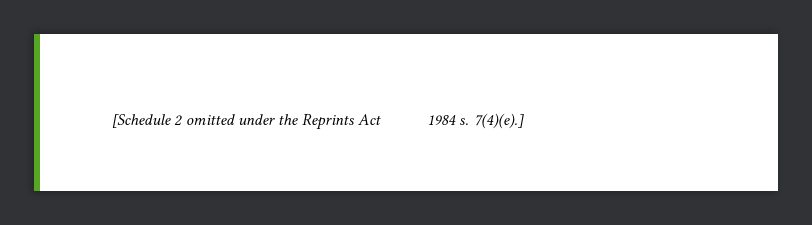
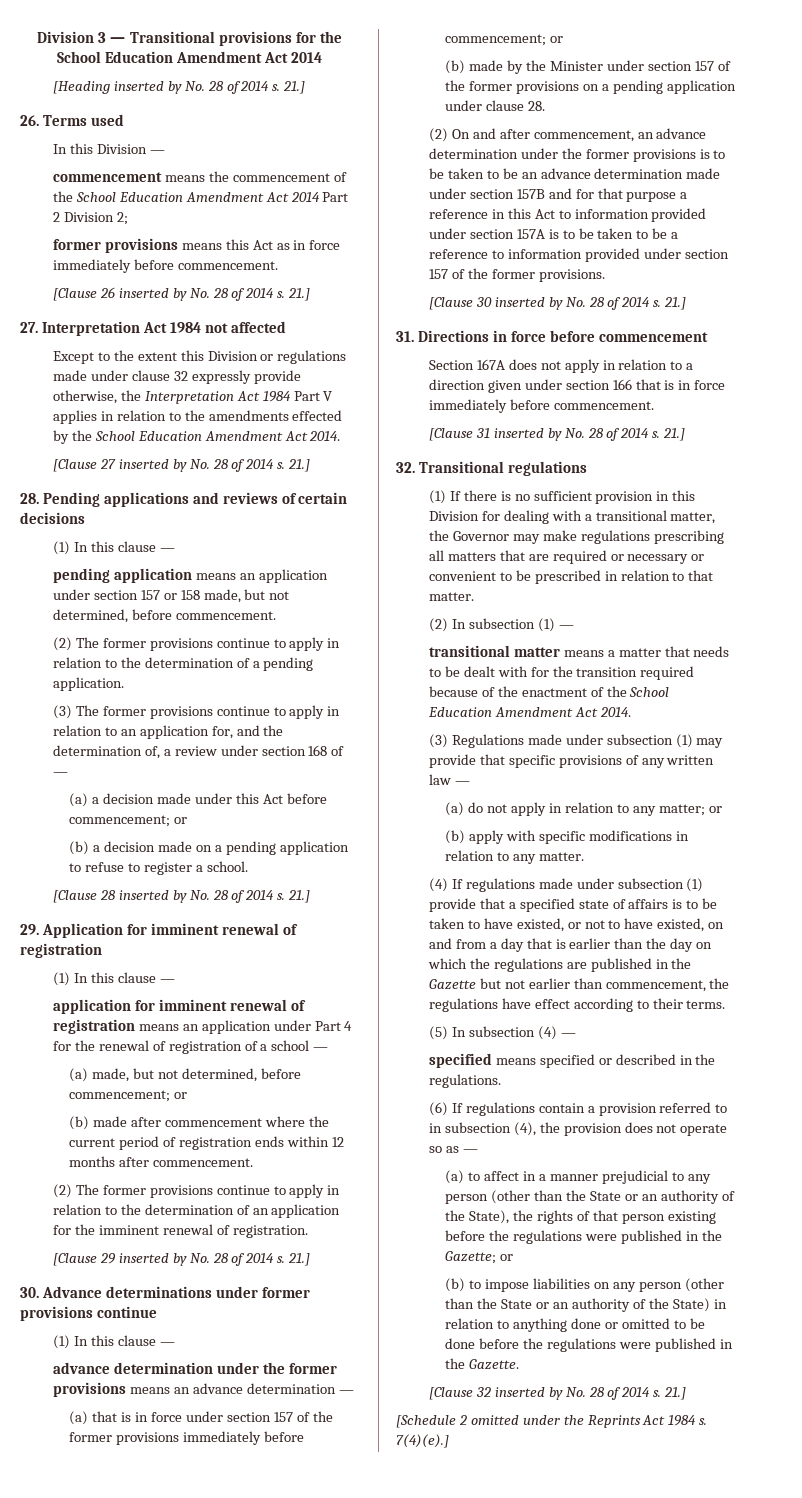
(112, 121) none -> [37,31,342,46] [56,51,323,63] [52,81,306,94] [20,114,124,126] [52,143,165,154] [52,171,347,182] [52,191,349,202] [52,212,128,225] [52,238,341,253] [52,259,278,273] [52,287,311,301] [20,321,286,336] [52,350,347,364] [52,370,301,384] [52,390,333,404] [52,410,343,424] [52,430,341,444] [52,459,311,472] [20,492,348,507] [20,512,85,524] [52,541,175,555] [52,568,328,583] [52,589,290,603] [52,609,276,623] [52,637,341,651] [52,657,314,671] [52,677,124,691] [52,705,341,719] [52,725,284,739] [52,745,345,759] [52,772,68,776] [69,793,327,807] [69,815,188,827] [69,841,349,855] [69,861,249,875] [52,890,311,903] [20,923,298,938] [20,943,102,958] [52,972,175,986] [52,999,306,1014] [52,1019,353,1034] [52,1040,329,1054] [69,1068,302,1082] [69,1090,188,1102] [69,1116,330,1130] [69,1136,344,1150] [69,1156,254,1167] [52,1184,341,1198] [52,1204,341,1218] [52,1224,308,1238] [52,1253,311,1266] [20,1286,310,1298] [20,1306,157,1321] [52,1335,175,1349] [52,1362,337,1374] [52,1382,354,1397] [69,1411,333,1425] [69,1431,305,1445] [445,34,564,46] [445,60,731,74] [445,80,736,94] [445,100,546,111] [428,128,707,142] [428,148,726,162] [428,168,721,179] [428,188,688,202] [428,208,707,222] [428,228,679,239] [428,248,729,262] [428,268,605,282] [428,297,687,310] [396,330,708,342] [428,359,694,373] [428,379,726,393] [428,399,654,413] [428,428,686,441] [396,461,587,476] [428,490,696,504] [428,510,716,524] [428,530,724,544] [428,550,705,564] [428,570,714,584] [428,592,474,601] [428,618,574,632] [428,645,730,657] [428,666,695,680] [428,686,670,697] [427,707,631,717] [428,734,724,748] [428,754,715,768] [428,774,470,785] [445,802,722,816] [445,830,690,844] [445,850,585,864] [428,878,704,892] [428,898,718,912] [428,918,725,932] [428,938,713,952] [427,958,692,972] [428,978,730,992] [428,998,726,1012] [428,1026,576,1040] [428,1053,716,1068] [428,1074,501,1088] [428,1102,728,1116] [428,1122,728,1136] [428,1146,478,1153] [445,1170,711,1184] [445,1190,735,1204] [445,1210,716,1224] [445,1230,722,1244] [445,1251,514,1264] [445,1278,724,1292] [445,1298,727,1312] [445,1318,705,1332] [445,1338,733,1352] [445,1358,520,1370] [428,1387,687,1400] Division 3 — Transitional provisions for the School Education Amendment Act 2014 // [Heading inserted by No. 28 of 2014 s. 21.] // 26. Terms used // In this Division — // commencement means the commencement of the School Education Amendment Act 2014 Part 2 Division 2; // former provisions means this Act as in force immediately before commencement. // [Clause 26 inserted by No. 28 of 2014 s. 21.] // 27. Interpretation Act 1984 not affected // Except to the extent this Division or regulations made under clause 32 expressly provide otherwise, the Interpretation Act 1984 Part V applies in relation to the amendments effected by the School Education Amendment Act 2014. // [Clause 27 inserted by No. 28 of 2014 s. 21.] // 28. Pending applications and reviews of certain decisions // (1) In this clause — // pending application means an application under section 157 or 158 made, but not determined, before commencement. // (2) The former provisions continue to apply in relation to the determination of a pending application. // (3) The former provisions continue to apply in relation to an application for, and the determination of, a review under section 168 of — // (a) a decision made under this Act before commencement; or // (b) a decision made on a pending application to refuse to register a school. // [Clause 28 inserted by No. 28 of 2014 s. 21.] // 29. Application for imminent renewal of registration // (1) In this clause — // application for imminent renewal of registration means an application under Part 4 for the renewal of registration of a school — // (a) made, but not determined, before commencement; or // (b) made after commencement where the current period of registration ends within 12 months after commencement. // (2) The former provisions continue to apply in relation to the determination of an application for the imminent renewal of registration. // [Clause 29 inserted by No. 28 of 2014 s. 21.] // 30. Advance determinations under former provisions continue // (1) In this clause — // advance determination under the former provisions means an advance determination — // (a) that is in force under section 157 of the former provisions immediately before commencement; or // (b) made by the Minister under section 157 of the former provisions on a pending application under clause 28. // (2) On and after commencement, an advance determination under the former provisions is to be taken to be an advance determination made under section 157B and for that purpose a reference in this Act to information provided under section 157A is to be taken to be a reference to information provided under section 157 of the former provisions. // [Clause 30 inserted by No. 28 of 2014 s. 21.] // 31. Directions in force before commencement // Section 167A does not apply in relation to a direction given under section 166 that is in force immediately before commencement. // [Clause 31 inserted by No. 28 of 2014 s. 21.] // 32. Transitional regulations // (1) If there is no sufficient provision in this Division for dealing with a transitional matter, the Governor may make regulations prescribing all matters that are required or necessary or convenient to be prescribed in relation to that matter. // (2) In subsection (1) — // transitional matter means a matter that needs to be dealt with for the transition required because of the enactment of the School Education Amendment Act 2014. // (3) Regulations made under subsection (1) may provide that specific provisions of any written law — // (a) do not apply in relation to any matter; or // (b) apply with specific modifications in relation to any matter. // (4) If regulations made under subsection (1) provide that a specified state of affairs is to be taken to have existed, or not to have existed, on and from a day that is earlier than the day on which the regulations are published in the Gazette but not earlier than commencement, the regulations have effect according to their terms. // (5) In subsection (4) — // specified means specified or described in the regulations. // (6) If regulations contain a provision referred to in subsection (4), the provision does not operate so as — // (a) to affect in a manner prejudicial to any person (other than the State or an authority of the State), the rights of that person existing before the regulations were published in the Gazette; or // (b) to impose liabilities on any person (other than the State or an authority of the State) in relation to anything done or omitted to be done before the regulations were published in the Gazette. // [Clause 32 inserted by No. 28 of 2014 s. 21.] //

